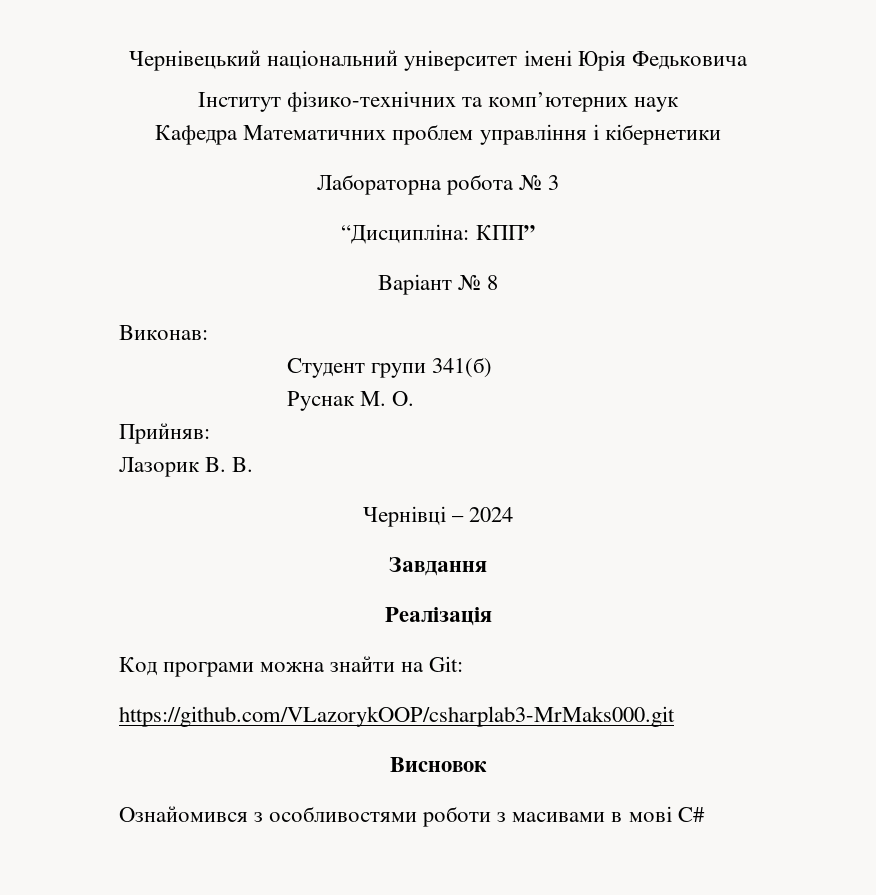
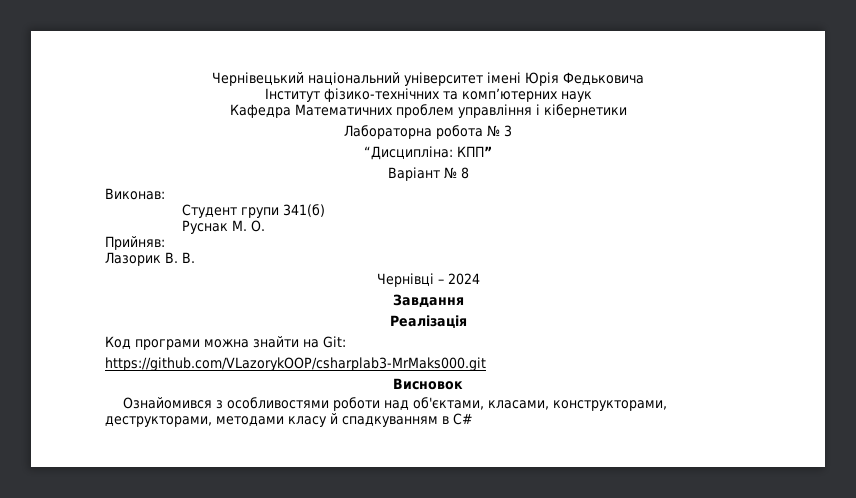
[497,806,672,822] з масивами в мові -> [384,397,668,411] [105,413,449,427] над об'єктами, класами, конструкторами, деструкторами, методами класу й спадкуванням в

